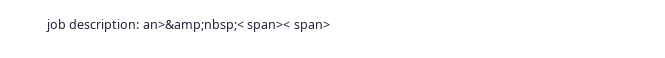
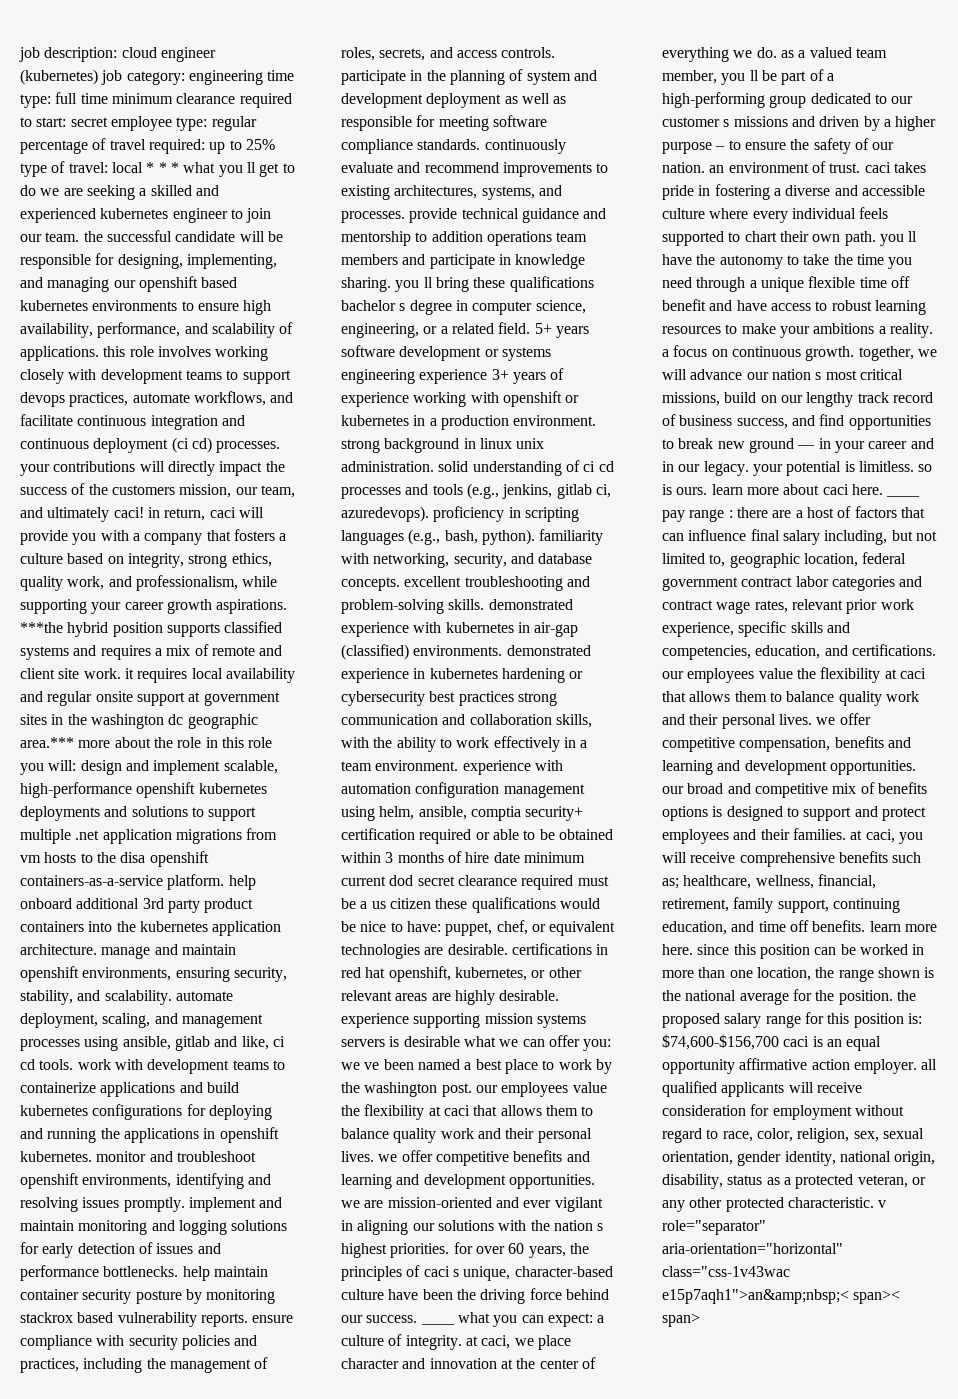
[142,19,244,32] an>&amp;nbsp;< -> [121,47,216,62] [20,69,295,85] [20,92,292,108] [20,116,257,131] [20,138,275,154] [20,161,295,177] [20,185,219,200] [20,208,272,223] [20,230,283,242] [20,253,277,269] [20,276,238,292] [20,300,272,315] [20,322,294,338] [20,346,269,361] [20,369,291,384] [20,391,294,407] [20,414,245,430] [20,437,281,453] [20,461,285,476] [20,483,295,498] [20,507,264,522] [20,529,287,545] [20,553,272,568] [20,575,278,591] [20,599,288,614] [20,621,283,637] [20,644,283,660] [20,668,295,683] [20,691,280,706] [20,714,258,729] [20,737,273,748] [20,760,278,775] [20,782,267,798] [20,806,257,821] [20,828,278,844] [20,851,209,867] [20,874,256,890] [20,898,254,913] [20,921,282,936] [20,944,236,959] [20,966,287,982] [20,990,233,1005] [20,1013,263,1028] [20,1036,285,1051] [20,1059,285,1074] [20,1082,239,1097] [20,1104,272,1120] [20,1127,279,1143] [20,1151,256,1162] [20,1173,271,1189] [20,1197,283,1212] [20,1220,288,1235] [20,1242,221,1258] [20,1265,268,1281] [20,1289,276,1304] [20,1312,294,1327] [20,1335,258,1350] [20,1357,269,1373] [341,47,556,61] [341,69,597,85] [341,93,567,108] [341,115,547,131] [341,139,566,154] [341,162,609,177] [341,185,562,200] [341,208,607,223] [341,231,588,246] [341,254,586,269] [341,276,594,292] [341,300,586,315] [341,322,589,338] [341,345,551,361] [341,368,565,384] [341,391,580,407] [341,415,597,430] [341,438,545,453] [341,460,614,476] [341,483,611,499] [341,506,579,522] [341,529,604,545] [341,553,593,568] [341,576,590,591] [341,599,573,614] [341,622,579,637] [341,644,591,660] [341,668,584,683] [341,691,557,706] [341,714,592,728] [341,736,588,752] [341,760,563,775] [341,782,585,798] [341,806,584,821] [341,828,613,844] [341,851,585,863] [341,875,609,890] [341,897,600,913] [341,920,616,936] [341,943,609,959] [341,966,582,982] [341,990,560,1005] [341,1013,586,1028] [341,1035,612,1051] [341,1059,612,1074] [341,1082,607,1097] [341,1104,594,1120] [341,1128,592,1143] [341,1150,590,1166] [341,1174,595,1189] [341,1197,603,1212] [341,1220,604,1235] [341,1242,589,1258] [341,1265,613,1281] [341,1288,609,1304] [341,1315,418,1323] [420,1323,455,1325] [457,1312,605,1327] [341,1334,571,1350] [341,1357,596,1369] [662,47,887,62] [662,69,834,85] [662,92,914,108] [662,116,937,131] [662,138,895,154] [662,161,926,173] [662,184,925,200] [662,207,889,223] [662,231,918,246] [662,254,913,269] [662,276,910,292] [662,299,926,315] [662,323,933,338] [662,345,937,361] [662,369,903,380] [662,392,933,407] [662,414,931,430] [662,438,934,453] [662,461,933,476] [662,484,883,495] [886,495,921,497] [662,506,925,522] [662,529,937,545] [662,552,907,568] [662,576,923,591] [662,599,914,614] [662,621,850,637] [662,644,936,660] [662,667,926,683] [662,691,919,706] [662,713,871,729] [662,736,911,752] [662,760,916,775] [662,782,927,798] [662,806,926,821] [662,828,923,844] [662,851,922,867] [662,874,876,889] [662,897,900,913] [662,920,937,935] [662,944,925,959] [662,967,935,982] [662,989,916,1005] [662,1012,922,1028] [662,1034,882,1051] [662,1058,938,1074] [662,1081,862,1097] [662,1104,904,1120] [662,1128,924,1143] [662,1151,936,1166] [662,1174,926,1189] [662,1197,887,1212] [662,1220,766,1235] [662,1243,843,1254] [662,1266,790,1277] [662,1289,849,1304] cloud engineer (kubernetes) job category: engineering time type: full time minimum clearance required to start: secret employee type: regular percentage of travel required: up to 25% type of travel: local * * * what you ll get to do we are seeking a skilled and experienced kubernetes engineer to join our team. the successful candidate will be responsible for designing, implementing, and managing our openshift based kubernetes environments to ensure high availability, performance, and scalability of applications. this role involves working closely with development teams to support devops practices, automate workflows, and facilitate continuous integration and continuous deployment (ci cd) processes. your contributions will directly impact the success of the customers mission, our team, and ultimately caci! in return, caci will provide you with a company that fosters a culture based on integrity, strong ethics, quality work, and professionalism, while supporting your career growth aspirations. ***the hybrid position supports classified systems and requires a mix of remote and client site work. it requires local availability and regular onsite support at government sites in the washington dc geographic area.*** more about the role in this role you will: design and implement scalable, high-performance openshift kubernetes deployments and solutions to support multiple .net application migrations from vm hosts to the disa openshift containers-as-a-service platform. help onboard additional 3rd party product containers into the kubernetes application architecture. manage and maintain openshift environments, ensuring security, stability, and scalability. automate deployment, scaling, and management processes using ansible, gitlab and like, ci cd tools. work with development teams to containerize applications and build kubernetes configurations for deploying and running the applications in openshift kubernetes. monitor and troubleshoot openshift environments, identifying and resolving issues promptly. implement and maintain monitoring and logging solutions for early detection of issues and performance bottlenecks. help maintain container security posture by monitoring stackrox based vulnerability reports. ensure compliance with security policies and practices, including the management of roles, secrets, and access controls. participate in the planning of system and development deployment as well as responsible for meeting software compliance standards. continuously evaluate and recommend improvements to existing architectures, systems, and processes. provide technical guidance and mentorship to addition operations team members and participate in knowledge sharing. you ll bring these qualifications bachelor s degree in computer science, engineering, or a related field. 5+ years software development or systems engineering experience 3+ years of experience working with openshift or kubernetes in a production environment. strong background in linux unix administration. solid understanding of ci cd processes and tools (e.g., jenkins, gitlab ci, azuredevops). proficiency in scripting languages (e.g., bash, python). familiarity with networking, security, and database concepts. excellent troubleshooting and problem-solving skills. demonstrated experience with kubernetes in air-gap (classified) environments. demonstrated experience in kubernetes hardening or cybersecurity best practices strong communication and collaboration skills, with the ability to work effectively in a team environment. experience with automation configuration management using helm, ansible, comptia security+ certification required or able to be obtained within 3 months of hire date minimum current dod secret clearance required must be a us citizen these qualifications would be nice to have: puppet, chef, or equivalent technologies are desirable. certifications in red hat openshift, kubernetes, or other relevant areas are highly desirable. experience supporting mission systems servers is desirable what we can offer you: we ve been named a best place to work by the washington post. our employees value the flexibility at caci that allows them to balance quality work and their personal lives. we offer competitive benefits and learning and development opportunities. we are mission-oriented and ever vigilant in aligning our solutions with the nation s highest priorities. for over 60 years, the principles of caci s unique, character-based culture have been the driving force behind our success. ____ what you can expect: a culture of integrity. at caci, we place character and innovation at the center of everything we do. as a valued team member, you ll be part of a high-performing group dedicated to our customer s missions and driven by a higher purpose – to ensure the safety of our nation. an environment of trust. caci takes pride in fostering a diverse and accessible culture where every individual feels supported to chart their own path. you ll have the autonomy to take the time you need through a unique flexible time off benefit and have access to robust learning resources to make your ambitions a reality. a focus on continuous growth. together, we will advance our nation s most critical missions, build on our lengthy track record of business success, and find opportunities to break new ground — in your career and in our legacy. your potential is limitless. so is ours. learn more about caci here. ____ pay range : there are a host of factors that can influence final salary including, but not limited to, geographic location, federal government contract labor categories and contract wage rates, relevant prior work experience, specific skills and competencies, education, and certifications. our employees value the flexibility at caci that allows them to balance quality work and their personal lives. we offer competitive compensation, benefits and learning and development opportunities. our broad and competitive mix of benefits options is designed to support and protect employees and their families. at caci, you will receive comprehensive benefits such as; healthcare, wellness, financial, retirement, family support, continuing education, and time off benefits. learn more here. since this position can be worked in more than one location, the range shown is the national average for the position. the proposed salary range for this position is: $74,600-$156,700 caci is an equal opportunity affirmative action employer. all qualified applicants will receive consideration for employment without regard to race, color, religion, sex, sexual orientation, gender identity, national origin, disability, status as a protected veteran, or any other protected characteristic. v role="separator" aria-orientation="horizontal" class="css-1v43wac e15p7aqh1">an&amp;nbsp;<

